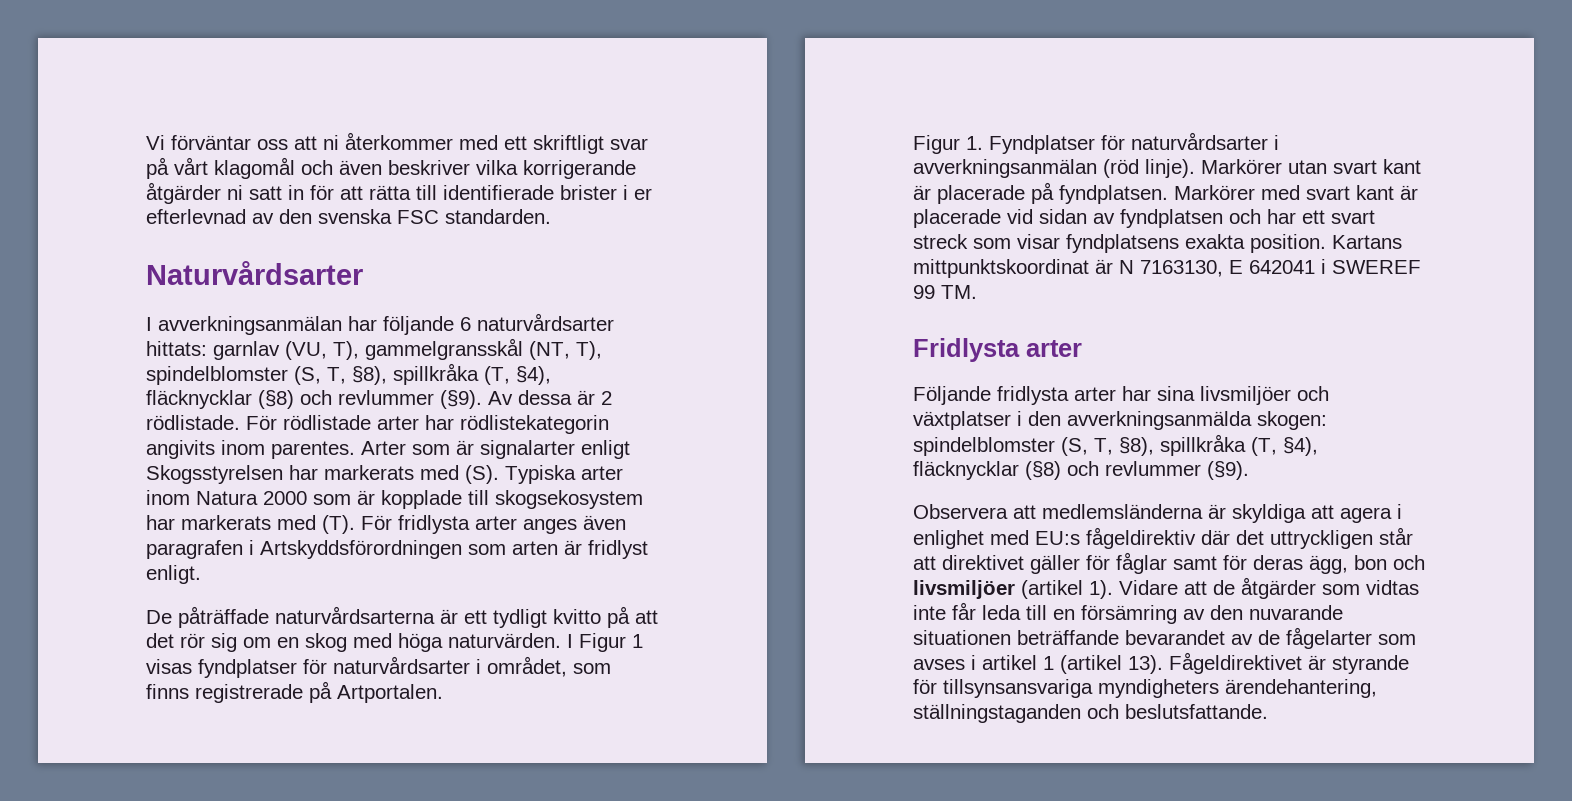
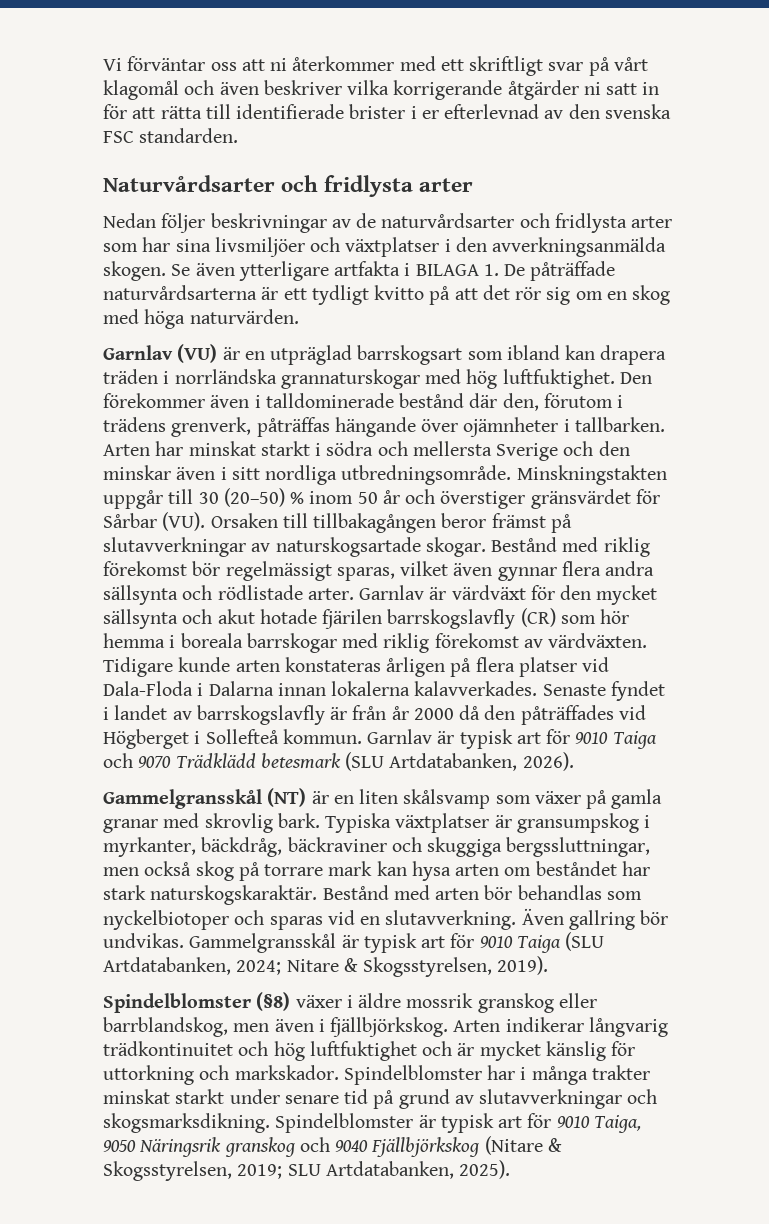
[146,313,614,335] [146,338,602,360] [146,363,551,385] [146,390,612,409] [146,415,609,434] [146,440,630,459] [146,465,623,484] [146,490,643,509] [146,515,626,534] [146,540,648,559] [146,565,201,584] // I avverkningsanmälan har följande 6 naturvårdsarter hittats: garnlav (VU, T), gammelgransskål (NT, T), spindelblomster (S, T, §8), spillkråka (T, §4), fläcknycklar (§8) och revlummer (§9). Av dessa är 2 rödlistade. För rödlistade arter har rödlistekategorin angivits inom parentes. Arter som är signalarter enligt Skogsstyrelsen har markerats med (S). Typiska arter inom Natura 2000 som är kopplade till skogsekosystem har markerats med (T). För fridlysta arter anges även paragrafen i Artskyddsförordningen som arten är fridlyst enligt. // -> [281,175,474,197] [103,213,673,233] [103,237,667,257] [103,261,499,281] och fridlysta arter // Nedan följer beskrivningar av de naturvårdsarter och fridlysta arter som har sina livsmiljöer och växtplatser i den avverkningsanmälda skogen. Se även ytterligare artfakta i BILAGA 1.
[567,633,643,652] [146,656,611,678] [146,681,443,703] [913,132,1279,154] [913,159,1421,178] [913,182,1418,204] [913,209,1375,228] [913,234,1402,253] [913,259,1421,278] [913,285,977,299] [913,338,1082,362] [913,386,1329,405] [913,411,1327,430] [913,434,1318,456] [913,461,1249,480] [913,504,1402,523] [913,527,1413,549] [913,552,1425,574] [913,577,1419,599] [913,602,1343,624] [913,627,1416,649] [913,652,1409,674] [913,679,1377,698] [913,704,1268,723] I Figur 1 visas fyndplatser för naturvårdsarter i området, som finns registrerade på Artportalen. // Figur 1. Fyndplatser för naturvårdsarter i avverkningsanmälan (röd linje). Markörer utan svart kant är placerade på fyndplatsen. Markörer med svart kant är placerade vid sidan av fyndplatsen och har ett svart streck som visar fyndplatsens exakta position. Kartans mittpunktskoordinat är N 7163130, E 642041 i SWEREF 99 TM. // Fridlysta arter // Följande fridlysta arter har sina livsmiljöer och växtplatser i den avverkningsanmälda skogen: spindelblomster (S, T, §8), spillkråka (T, §4), fläcknycklar (§8) och revlummer (§9). // Observera att medlemsländerna är skyldiga att agera i enlighet med EU:s fågeldirektiv där det uttryckligen står att direktivet gäller för fåglar samt för deras ägg, bon och livsmiljöer (artikel 1). Vidare att de åtgärder som vidtas inte får leda till en försämring av den nuvarande situationen beträffande bevarandet av de fågelarter som avses i artikel 1 (artikel 13). Fågeldirektivet är styrande för tillsynsansvariga myndigheters ärendehantering, ställningstaganden och beslutsfattande. -> [103,344,667,365] [103,369,652,389] [103,393,624,411] [103,417,665,437] [103,441,630,461] [103,465,667,485] [103,488,660,509] [103,512,572,533] [103,537,650,557] [103,561,655,581] [103,585,658,605] [103,608,630,629] [103,633,648,653] [103,657,610,677] [103,681,665,701] [103,705,646,725] [103,729,657,749] [103,752,574,771] [103,788,663,809] [103,813,651,833] [103,837,651,857] [103,861,650,881] [103,885,642,905] [103,908,669,930] [103,932,605,953] [103,956,549,977] [103,992,597,1013] [103,1017,668,1037] [103,1041,636,1061] [103,1065,650,1085] [103,1089,658,1109] [103,1113,641,1133] [103,1136,562,1157] [103,1160,511,1181] // Garnlav (VU) är en utpräglad barrskogsart som ibland kan drapera träden i norrländska grannaturskogar med hög luftfuktighet. Den förekommer även i talldominerade bestånd där den, förutom i trädens grenverk, påträffas hängande över ojämnheter i tallbarken. Arten har minskat starkt i södra och mellersta Sverige och den minskar även i sitt nordliga utbredningsområde. Minskningstakten uppgår till 30 (20–50) % inom 50 år och överstiger gränsvärdet för Sårbar (VU). Orsaken till tillbakagången beror främst på slutavverkningar av naturskogsartade skogar. Bestånd med riklig förekomst bör regelmässigt sparas, vilket även gynnar flera andra sällsynta och rödlistade arter. Garnlav är värdväxt för den mycket sällsynta och akut hotade fjärilen barrskogslavfly (CR) som hör hemma i boreala barrskogar med riklig förekomst av värdväxten. Tidigare kunde arten konstateras årligen på flera platser vid Dala-Floda i Dalarna innan lokalerna kalavverkades. Senaste fyndet i landet av barrskogslavfly är från år 2000 då den påträffades vid Högberget i Sollefteå kommun. Garnlav är typisk art för 9010 Taiga och 9070 Trädklädd betesmark (SLU Artdatabanken, 2026). // Gammelgransskål (NT) är en liten skålsvamp som växer på gamla granar med skrovlig bark. Typiska växtplatser är gransumpskog i myrkanter, bäckdråg, bäckraviner och skuggiga bergssluttningar, men också skog på torrare mark kan hysa arten om beståndet har stark naturskogskaraktär. Bestånd med arten bör behandlas som nyckelbiotoper och sparas vid en slutavverkning. Även gallring bör undvikas. Gammelgransskål är typisk art för 9010 Taiga (SLU Artdatabanken, 2024; Nitare & Skogsstyrelsen, 2019). // Spindelblomster (§8) växer i äldre mossrik granskog eller barrblandskog, men även i fjällbjörkskog. Arten indikerar långvarig trädkontinuitet och hög luftfuktighet och är mycket känslig för uttorkning och markskador. Spindelblomster har i många trakter minskat starkt under senare tid på grund av slutavverkningar och skogsmarksdikning. Spindelblomster är typisk art för 9010 Taiga, 9050 Näringsrik granskog och 9040 Fjällbjörkskog (Nitare & Skogsstyrelsen, 2019; SLU Artdatabanken, 2025).

